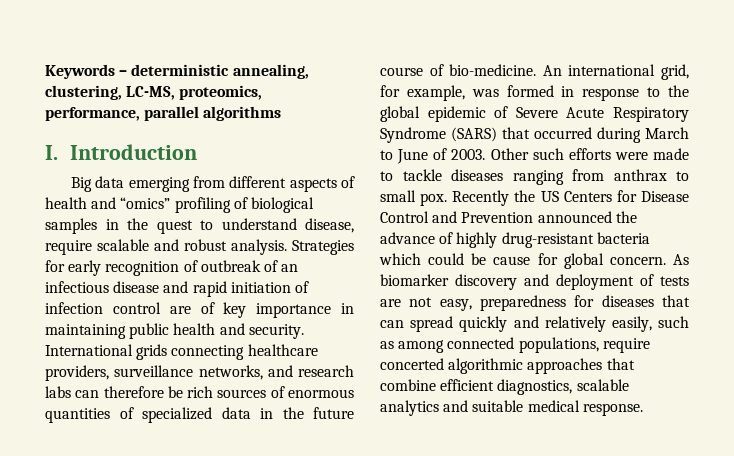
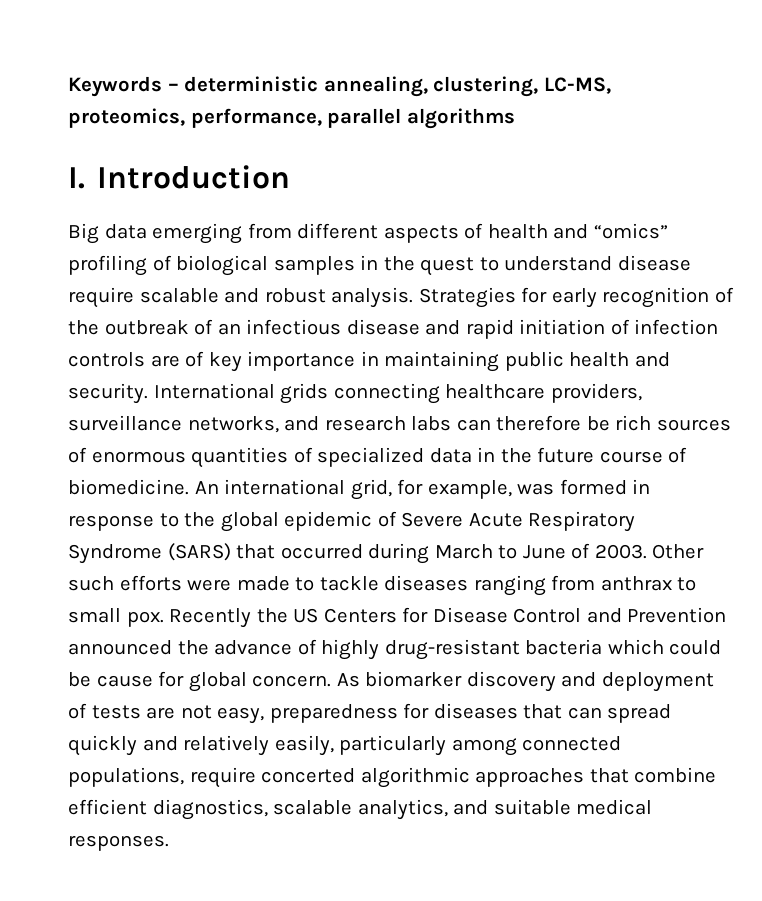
[305,218,354,233] disease, -> [617,255,691,271] disease
(198, 266) none -> [68,320,99,335] the
[112,302,161,314] control -> [68,352,145,367] controls
[449,64,537,76] bio-medicine. -> [68,479,189,495] biomedicine.
[658,316,689,328] [380,341,394,349] such as -> [339,735,447,756] particularly
[380,400,439,416] analytics -> [357,799,448,820] analytics,
[582,403,643,416] response. -> [68,835,169,851] responses.

